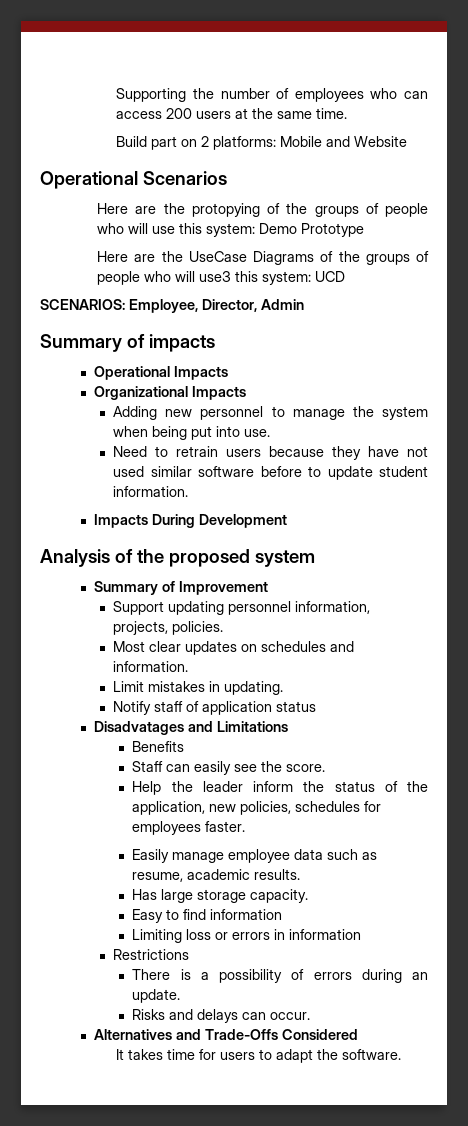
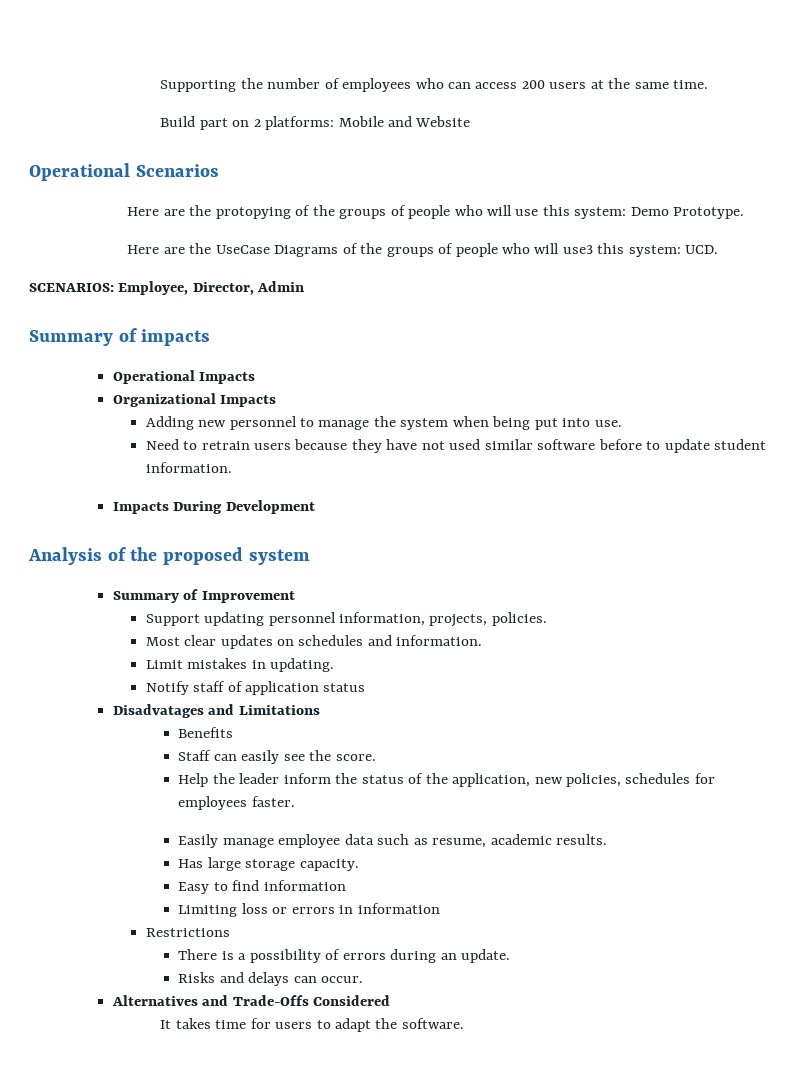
[301,223,365,237] Prototype -> [673,207,745,219] Prototype.
[315,271,346,282] UCD -> [685,245,719,254] UCD.

